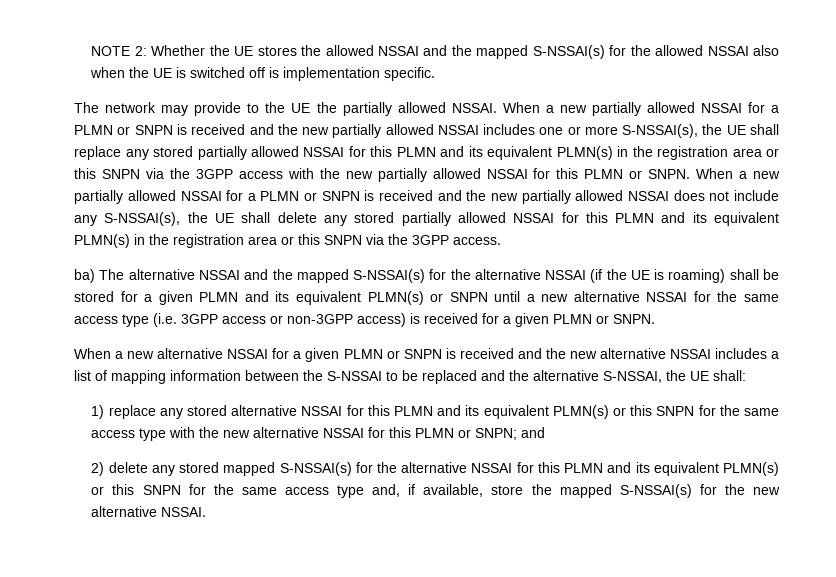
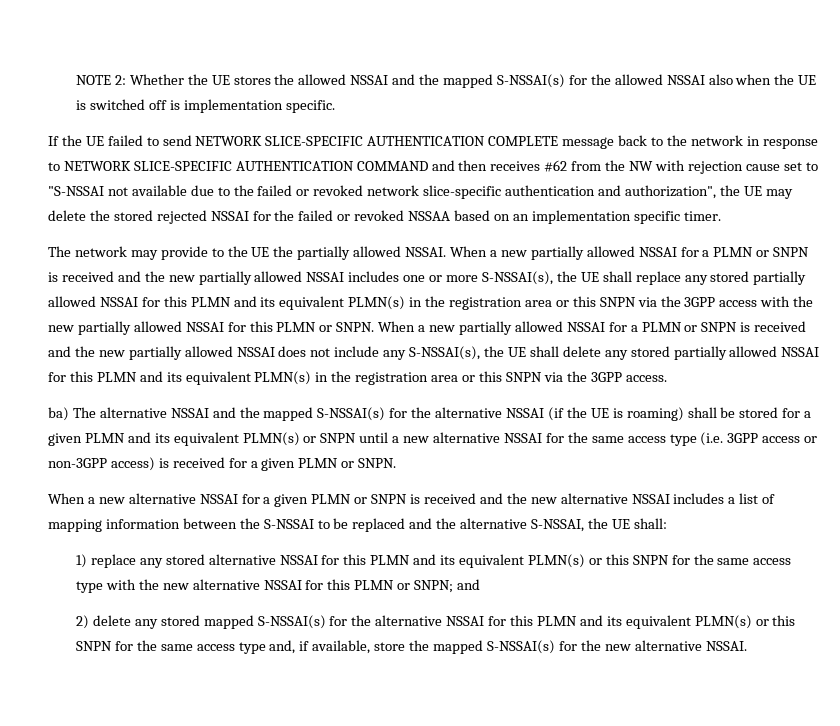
(436, 74) none -> [47,135,818,149] [47,160,818,174] [47,185,793,199] [47,210,721,224] // If the UE failed to send NETWORK SLICE-SPECIFIC AUTHENTICATION COMPLETE message back to the network in response to NETWORK SLICE-SPECIFIC AUTHENTICATION COMMAND and then receives #62 from the NW with rejection cause set to "S-NSSAI not available due to the failed or revoked network slice-specific authentication and authorization", the UE may delete the stored rejected NSSAI for the failed or revoked NSSAA based on an implementation specific timer.

